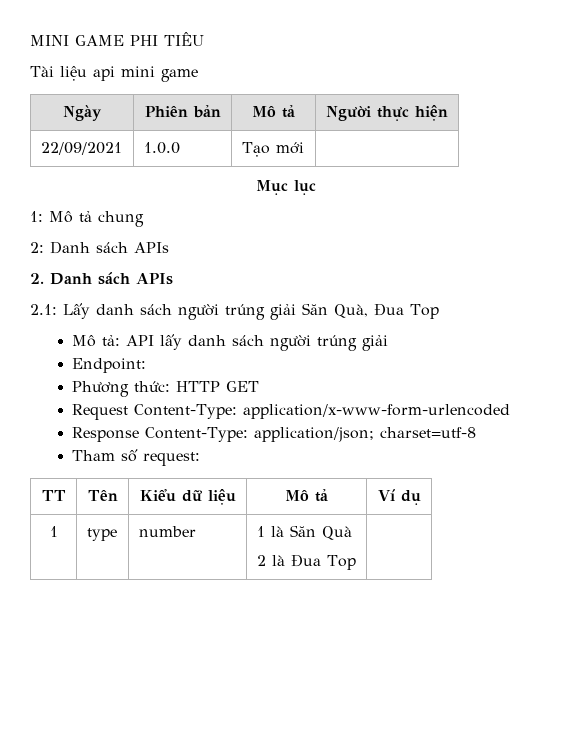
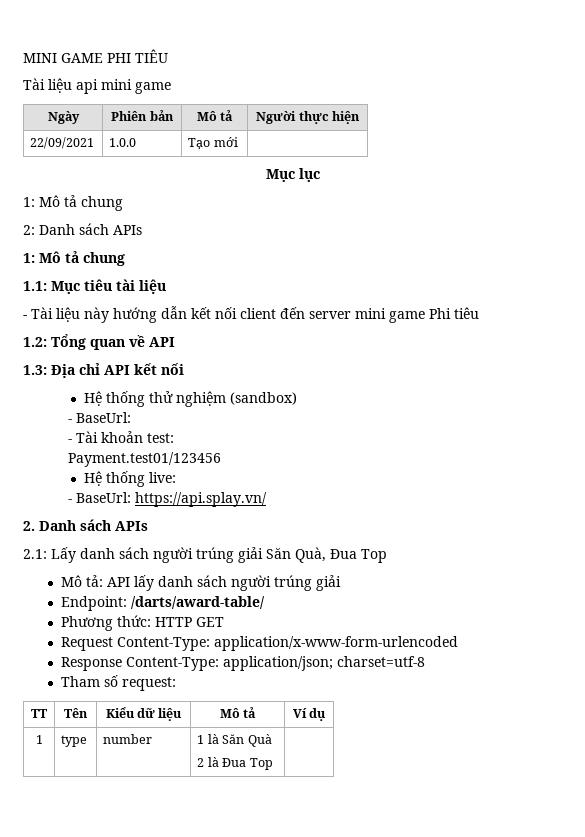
(169, 247) none -> [23,251,125,266] [23,279,166,294] [23,306,479,323] [23,334,175,350] [23,363,184,378] [83,391,297,407] [68,412,132,423] [68,431,175,443] [68,452,222,467] [83,471,176,487] [68,492,268,507] // 1: Mô tả chung // 1.1: Mục tiêu tài liệu // - Tài liệu này hướng dẫn kết nối client đến server mini game Phi tiêu // 1.2: Tổng quan về API // 1.3: Địa chỉ API kết nối // Hệ thống thử nghiệm (sandbox) // - BaseUrl: // - Tài khoản test: // Payment.test01/123456 // Hệ thống live: // - BaseUrl: https://api.splay.vn/
(147, 365) none -> [131,596,266,609] /darts/award-table/

